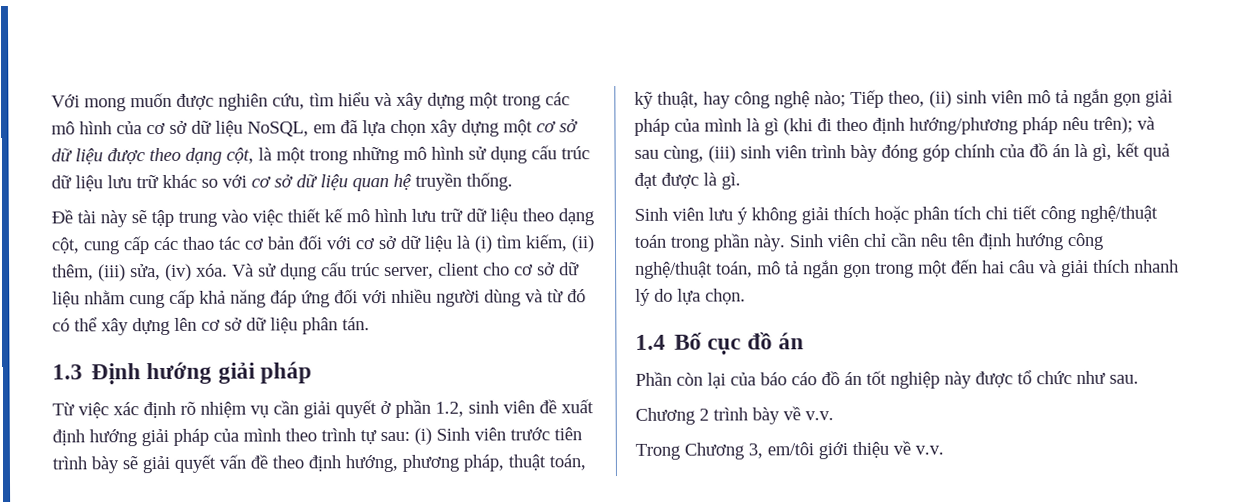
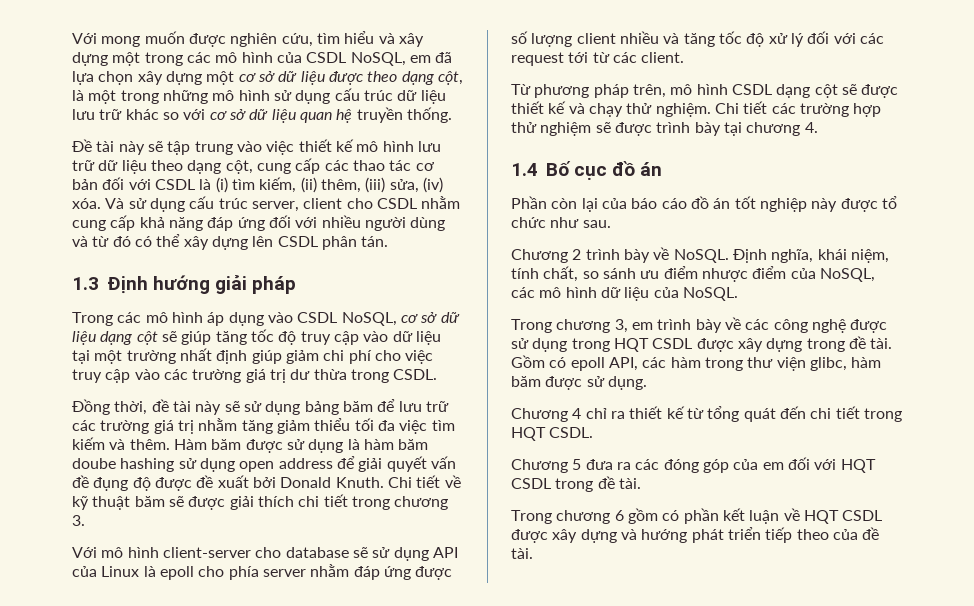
[146,120,243,137] cơ sở dữ liệu -> [306,52,347,63] CSDL
[355,235,453,252] cơ sở dữ liệu -> [154,179,195,190] CSDL
[514,262,580,276] [52,291,80,308] cơ sở dữ liệu -> [376,198,417,209] CSDL
[201,317,298,334] cơ sở dữ liệu -> [277,236,318,247] CSDL
[52,399,594,419] [52,427,582,447] [52,454,586,474] [634,88,1173,109] [634,116,1155,136] [634,142,1170,163] [634,172,741,190] [634,205,1158,225] [634,232,1103,252] [635,259,1179,279] [635,288,746,306] Từ việc xác định rõ nhiệm vụ cần giải quyết ở phần 1.2, sinh viên đề xuất định hướng giải pháp của mình theo trình tự sau: (i) Sinh viên trước tiên trình bày sẽ giải quyết vấn đề theo định hướng, phương pháp, thuật toán, kỹ thuật, hay công nghệ nào; Tiếp theo, (ii) sinh viên mô tả ngắn gọn giải pháp của mình là gì (khi đi theo định hướng/phương pháp nêu trên); và sau cùng, (iii) sinh viên trình bày đóng góp chính của đồ án là gì, kết quả đạt được là gì. // Sinh viên lưu ý không giải thích hoặc phân tích chi tiết công nghệ/thuật toán trong phần này. Sinh viên chỉ cần nêu tên định hướng công nghệ/thuật toán, mô tả ngắn gọn trong một đến hai câu và giải thích nhanh lý do lựa chọn. -> [72,312,460,326] [72,329,441,345] [72,348,434,364] [72,369,438,383] [72,399,449,415] [72,418,455,434] [72,437,429,453] [72,456,456,472] [72,475,461,491] [72,494,449,510] [72,515,85,526] [72,547,458,561] [72,564,453,580] [511,31,884,47] [511,52,685,66] [511,84,899,98] [511,101,882,117] [511,122,818,136] Trong các mô hình áp dụng vào CSDL NoSQL, cơ sở dữ liệu dạng cột sẽ giúp tăng tốc độ truy cập vào dữ liệu tại một trường nhất định giúp giảm chi phí cho việc truy cập vào các trường giá trị dư thừa trong CSDL. // Đồng thời, đề tài này sẽ sử dụng bảng băm để lưu trữ các trường giá trị nhằm tăng giảm thiểu tối đa việc tìm kiếm và thêm. Hàm băm được sử dụng là hàm băm doube hashing sử dụng open address để giải quyết vấn đề đụng độ được đề xuất bởi Donald Knuth. Chi tiết về kỹ thuật băm sẽ được giải thích chi tiết trong chương 3. // Với mô hình client-server cho database sẽ sử dụng API của Linux là epoll cho phía server nhằm đáp ứng được số lượng client nhiều và tăng tốc độ xử lý đối với các request tới từ các client. // Từ phương pháp trên, mô hình CSDL dạng cột sẽ được thiết kế và chạy thử nghiệm. Chi tiết các trường hợp thử nghiệm sẽ được trình bày tại chương 4.
[805,411,834,421] [635,440,944,460] v.v. // Trong Chương 3, em/tôi giới thiệu về v.v. -> [673,249,889,263] [511,266,875,282] [511,287,738,301] [511,317,888,333] [511,336,893,352] [511,355,882,371] [511,376,647,390] [511,406,902,422] [511,427,594,441] [511,457,876,473] [511,476,641,492] [511,508,883,524] [511,527,880,543] [511,548,533,559] NoSQL. Định nghĩa, khái niệm, tính chất, so sánh ưu điểm nhược điểm của NoSQL, các mô hình dữ liệu của NoSQL. // Trong chương 3, em trình bày về các công nghệ được sử dụng trong HQT CSDL được xây dựng trong đề tài. Gồm có epoll API, các hàm trong thư viện glibc, hàm băm được sử dụng. // Chương 4 chỉ ra thiết kế từ tổng quát đến chi tiết trong HQT CSDL. // Chương 5 đưa ra các đóng góp của em đối với HQT CSDL trong đề tài. // Trong chương 6 gồm có phần kết luận về HQT CSDL được xây dựng và hướng phát triển tiếp theo của đề tài.

